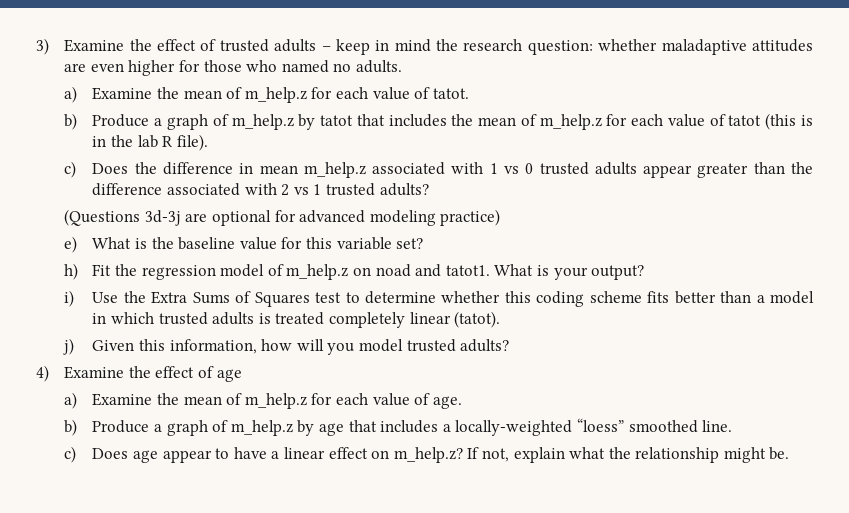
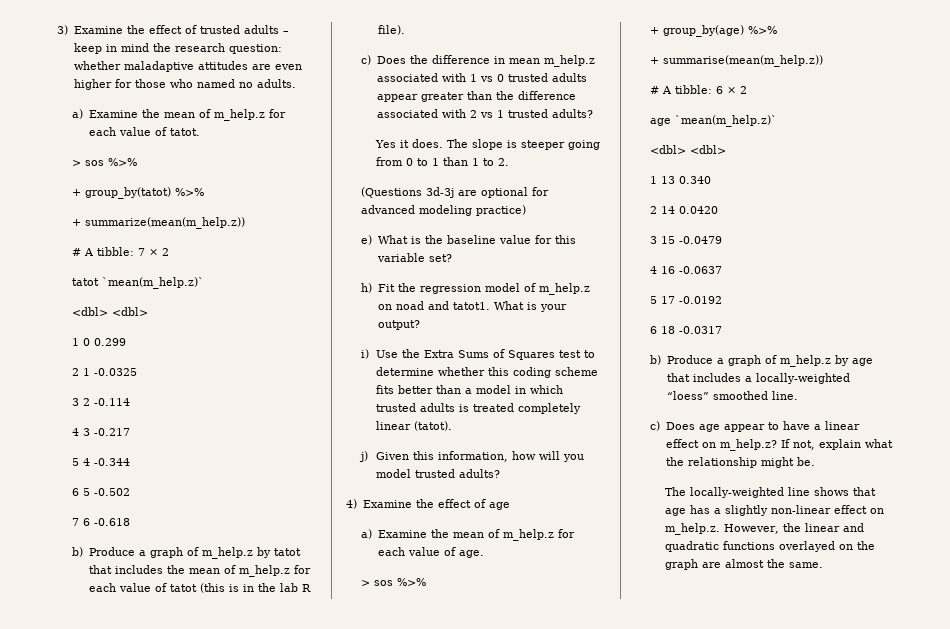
(469, 93) none -> [72,158,138,166] [72,187,205,199] [72,217,246,229] [72,247,170,256] [72,277,205,289] [72,307,149,316] [72,338,127,346] [72,368,138,376] [72,398,131,406] [72,428,131,436] [72,458,131,466] [72,488,131,496] [72,518,131,526] // > sos %>% // + group_by(tatot) %>% // + summarize(mean(m_help.z)) // # A tibble: 7 × 2 // tatot `mean(m_help.z)` // <dbl> <dbl> // 1 0 0.299 // 2 1 -0.0325 // 3 2 -0.114 // 4 3 -0.217 // 5 4 -0.344 // 6 5 -0.502 // 7 6 -0.618
(429, 189) none -> [375,139,601,150] [376,157,510,166] // Yes it does. The slope is steeper going from 0 to 1 than 1 to 2.
(462, 402) none -> [361,578,427,586] [650,25,778,37] [650,55,824,67] [650,85,748,94] [650,115,778,127] [650,145,727,154] [650,176,712,184] [650,206,719,214] [650,236,723,244] [650,266,723,274] [650,296,723,304] [650,326,723,334] // > sos %>% // + group_by(age) %>% // + summarise(mean(m_help.z)) // # A tibble: 6 × 2 // age `mean(m_help.z)` // <dbl> <dbl> // 1 13 0.340 // 2 14 0.0420 // 3 15 -0.0479 // 4 16 -0.0637 // 5 17 -0.0192 // 6 18 -0.0317
(790, 453) none -> [665,487,877,498] [665,505,885,516] [665,523,865,535] [665,541,876,552] [665,559,824,570] // The locally-weighted line shows that age has a slightly non-linear effect on m_help.z. However, the linear and quadratic functions overlayed on the graph are almost the same.

